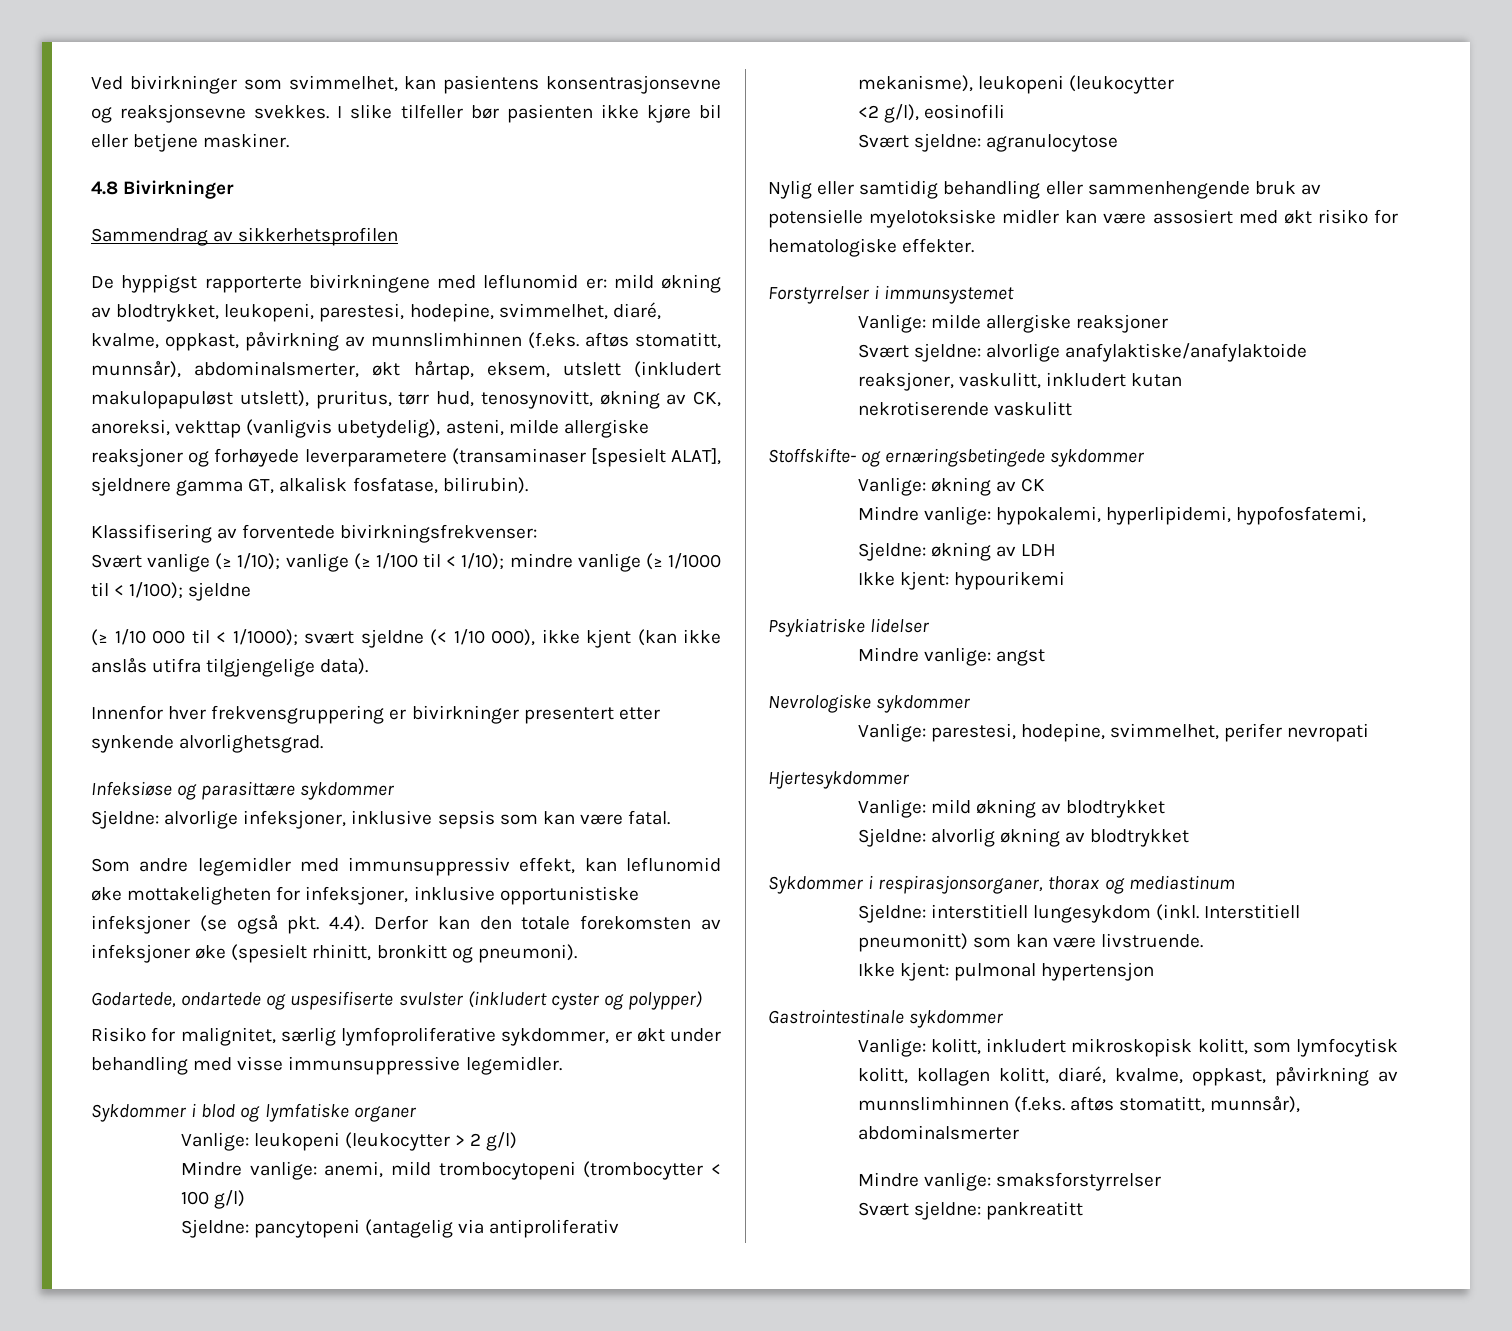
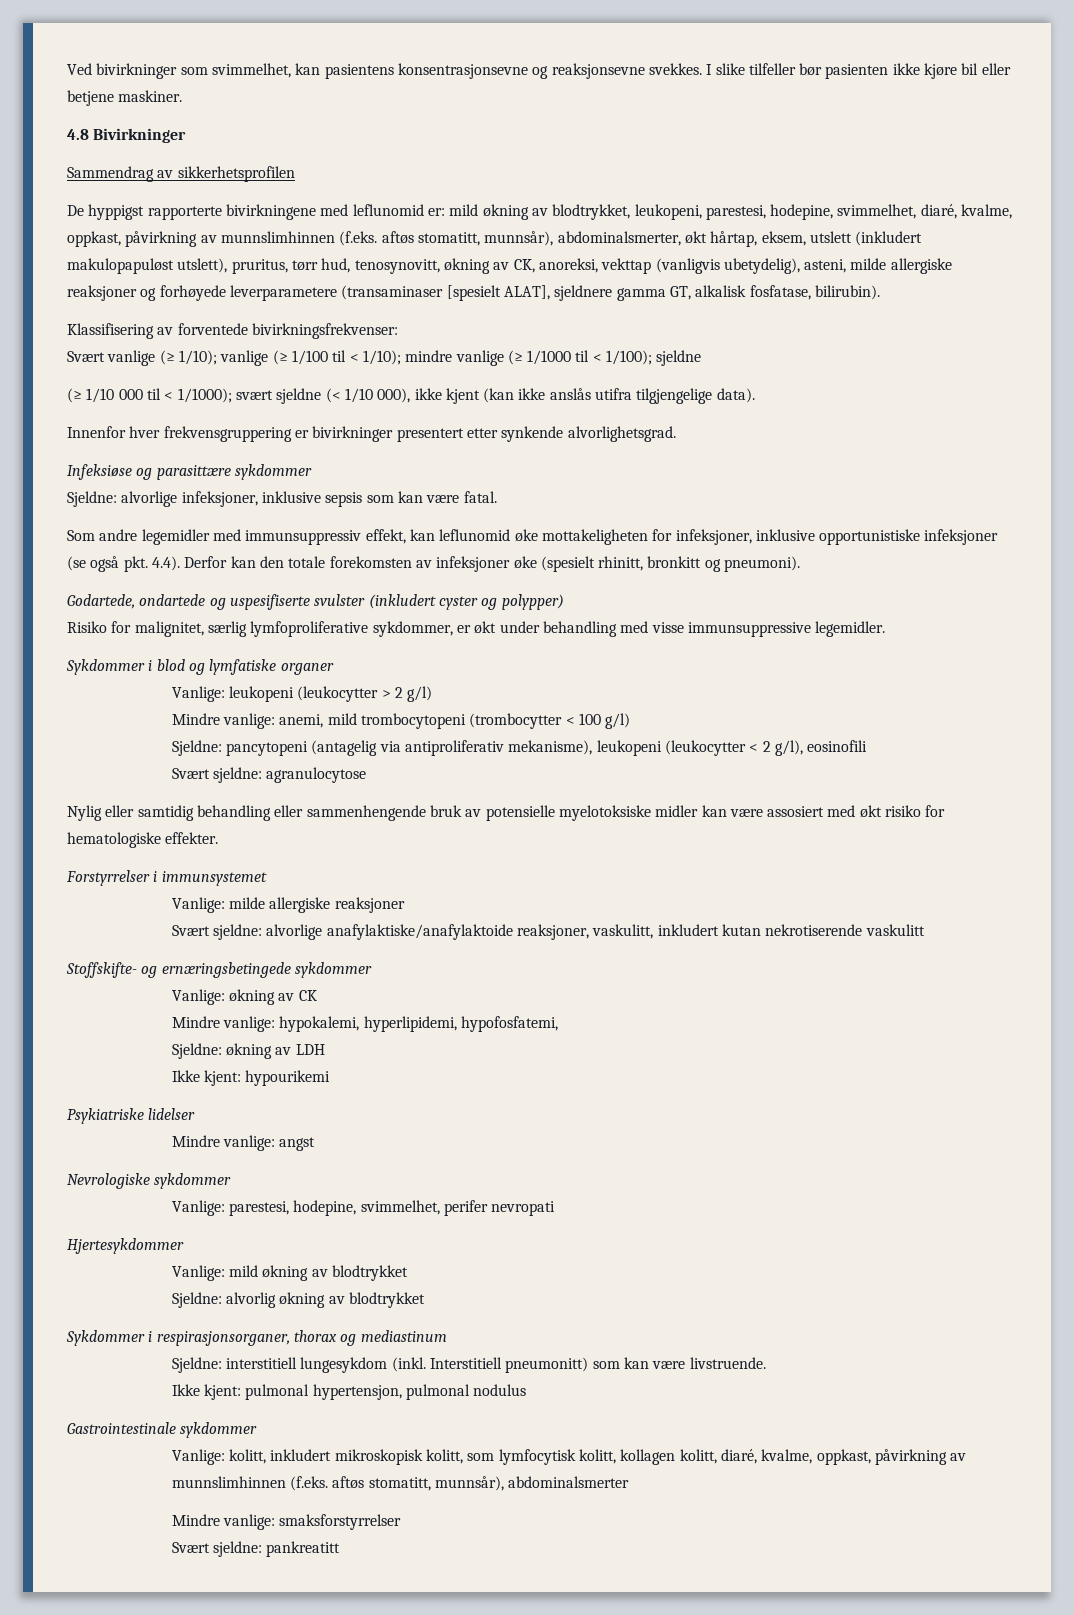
[857,105,879,118] // <2 -> [749,741,771,752] < 2
(1183, 380) // -> (761, 930) none
[1041,962,1155,981] hypertensjon -> [312,1384,527,1400] hypertensjon, pulmonal nodulus

